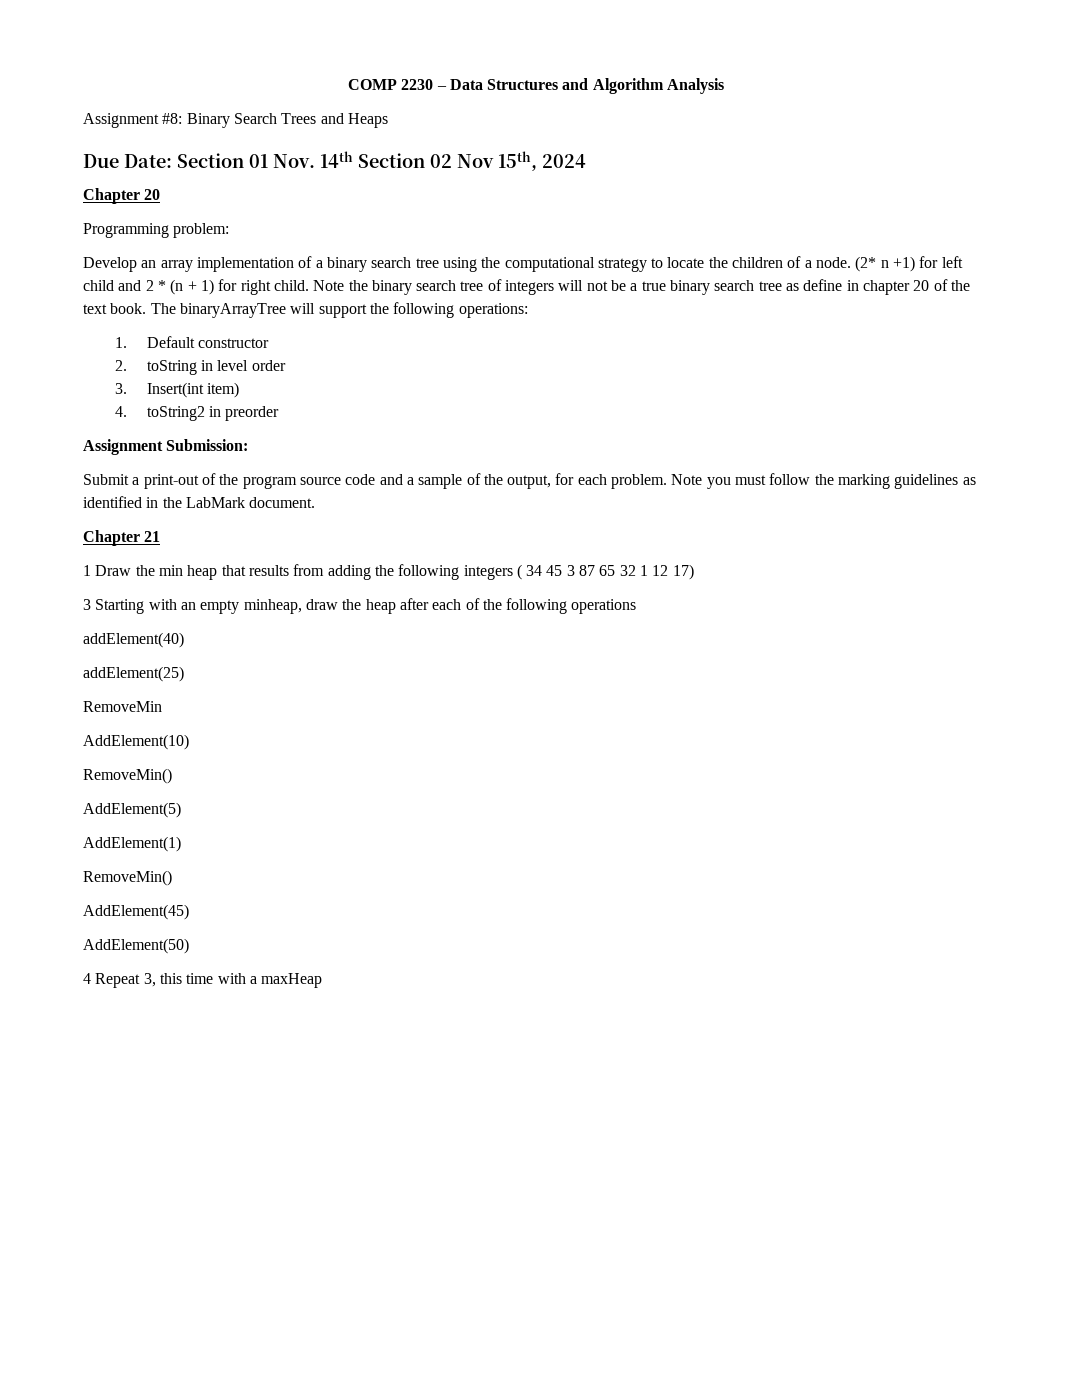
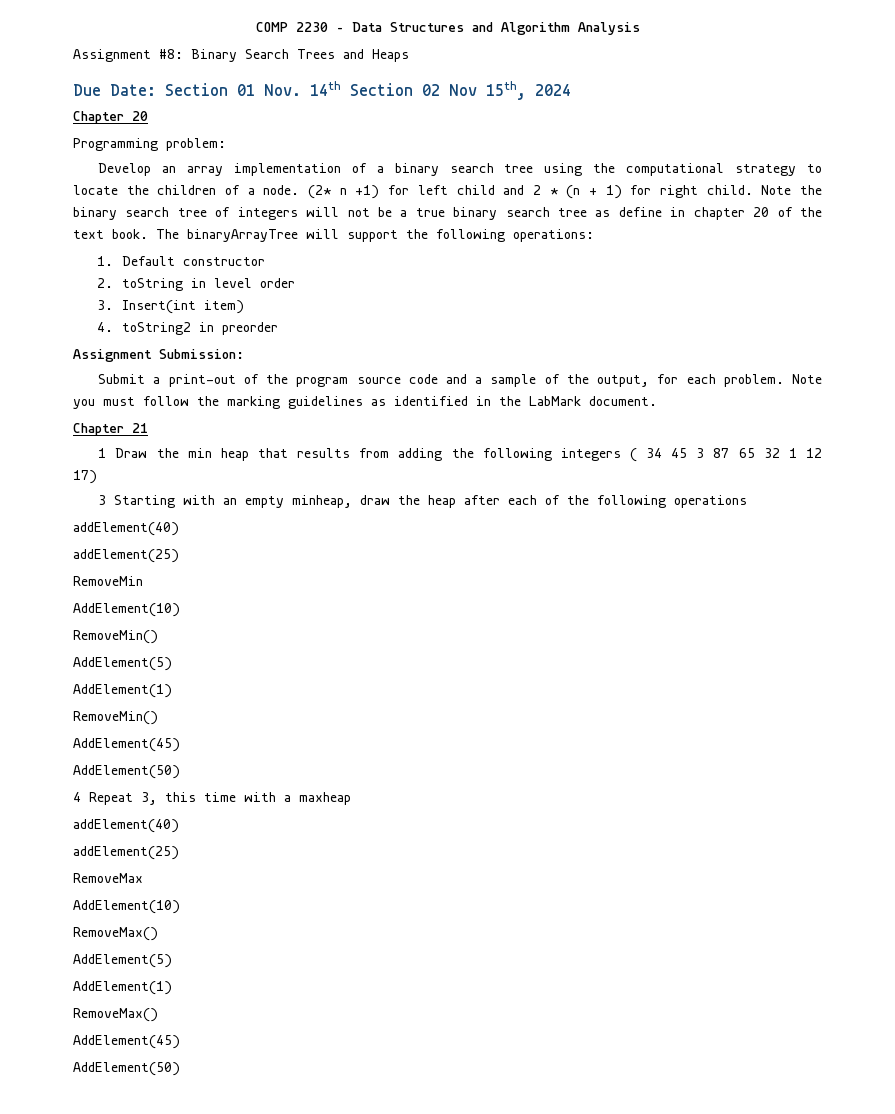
[261,973,323,988] maxHeap -> [299,792,351,805] [73,819,179,833] [73,846,179,860] [73,873,143,883] [73,900,180,914] [73,927,158,941] [73,954,172,968] [73,981,172,995] [73,1008,158,1022] [73,1035,180,1049] [73,1062,180,1076] maxheap // addElement(40) // addElement(25) // RemoveMax // AddElement(10) // RemoveMax() // AddElement(5) // AddElement(1) // RemoveMax() // AddElement(45) // AddElement(50)

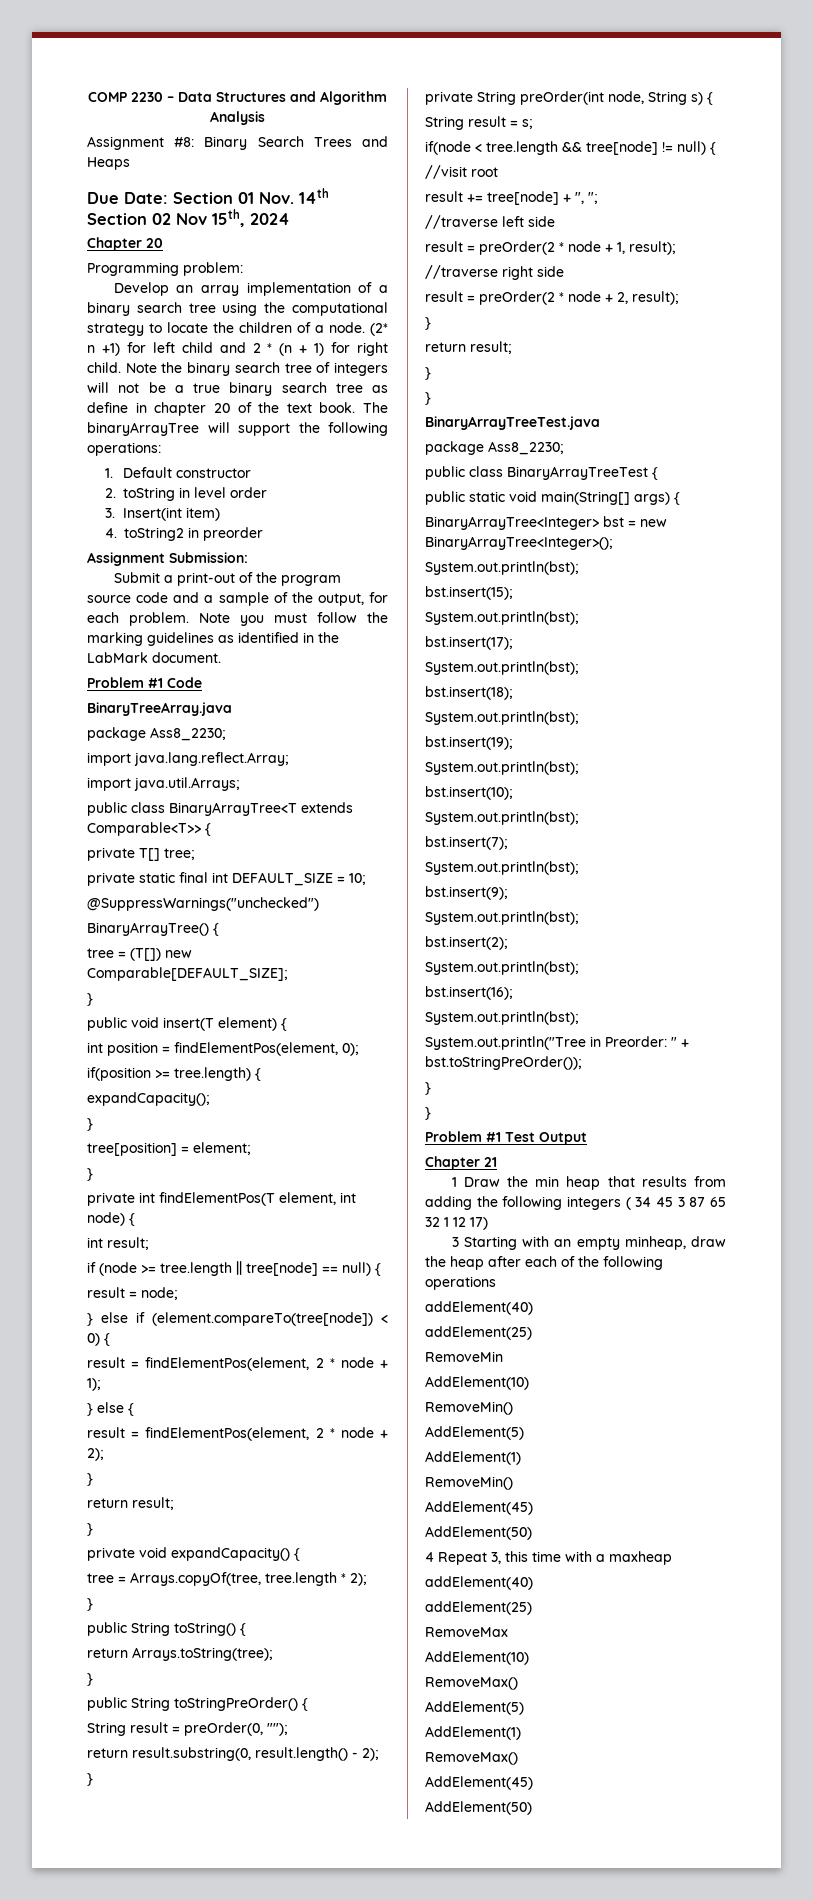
(657, 401) none -> [87,677,202,688] [87,702,232,716] [87,727,226,741] [87,752,289,766] [87,777,240,791] [87,802,353,816] [87,822,211,836] [87,847,195,861] [87,872,366,886] [87,897,319,911] [87,922,219,936] [87,948,192,961] [87,967,288,981] [87,993,93,1006] [87,1017,287,1031] [87,1042,359,1056] [87,1067,261,1081] [87,1092,210,1106] [87,1118,93,1131] [87,1142,251,1156] [87,1168,93,1181] [87,1192,356,1206] [87,1212,135,1226] [87,1237,149,1250] [87,1261,381,1276] [87,1287,178,1300] [87,1312,388,1326] [87,1333,110,1346] [87,1357,388,1371] [87,1378,101,1391] [87,1402,134,1416] [87,1427,388,1441] [87,1448,104,1461] [87,1473,93,1486] [87,1497,174,1510] [87,1523,93,1536] [87,1547,300,1561] [87,1572,367,1586] [87,1598,93,1611] [87,1622,246,1636] [87,1647,273,1661] [87,1673,93,1686] [87,1697,308,1711] [87,1722,288,1736] [87,1747,379,1761] [87,1773,93,1786] [425,91,713,105] [425,116,533,130] [425,141,716,155] [425,165,498,179] [425,191,598,205] [425,215,555,229] [425,241,676,255] [425,265,564,280] [425,291,679,305] [425,317,431,330] [425,341,512,354] [425,367,431,380] [425,392,431,405] [425,416,600,430] [425,441,564,455] [425,466,658,480] [425,491,680,505] [425,516,667,530] [425,536,613,550] [425,561,579,575] [425,586,513,600] [425,611,579,625] [425,636,513,650] [425,661,579,675] [425,686,513,700] [425,711,579,725] [425,736,513,750] [425,761,579,775] [425,786,513,800] [425,811,579,825] [425,836,508,850] [425,861,579,875] [425,886,508,900] [425,911,579,925] [425,936,508,950] [425,961,579,975] [425,986,513,1000] [425,1011,579,1025] [425,1036,689,1050] [425,1056,582,1070] [425,1082,431,1095] [425,1107,431,1120] [425,1131,587,1145] // Problem #1 Code // BinaryTreeArray.java // package Ass8_2230; // import java.lang.reflect.Array; // import java.util.Arrays; // public class BinaryArrayTree<T extends Comparable<T>> { // private T[] tree; // private static final int DEFAULT_SIZE = 10; // @SuppressWarnings("unchecked") // BinaryArrayTree() { // tree = (T[]) new Comparable[DEFAULT_SIZE]; // } // public void insert(T element) { // int position = findElementPos(element, 0); // if(position >= tree.length) { // expandCapacity(); // } // tree[position] = element; // } // private int findElementPos(T element, int node) { // int result; // if (node >= tree.length || tree[node] == null) { // result = node; // } else if (element.compareTo(tree[node]) < 0) { // result = findElementPos(element, 2 * node + 1); // } else { // result = findElementPos(element, 2 * node + 2); // } // return result; // } // private void expandCapacity() { // tree = Arrays.copyOf(tree, tree.length * 2); // } // public String toString() { // return Arrays.toString(tree); // } // public String toStringPreOrder() { // String result = preOrder(0, ""); // return result.substring(0, result.length() - 2); // } // private String preOrder(int node, String s) { // String result = s; // if(node < tree.length && tree[node] != null) { // //visit root // result += tree[node] + ", "; // //traverse left side // result = preOrder(2 * node + 1, result); // //traverse right side // result = preOrder(2 * node + 2, result); // } // return result; // } // } // BinaryArrayTreeTest.java // package Ass8_2230; // public class BinaryArrayTreeTest { // public static void main(String[] args) { // BinaryArrayTree<Integer> bst = new BinaryArrayTree<Integer>(); // System.out.println(bst); // bst.insert(15); // System.out.println(bst); // bst.insert(17); // System.out.println(bst); // bst.insert(18); // System.out.println(bst); // bst.insert(19); // System.out.println(bst); // bst.insert(10); // System.out.println(bst); // bst.insert(7); // System.out.println(bst); // bst.insert(9); // System.out.println(bst); // bst.insert(2); // System.out.println(bst); // bst.insert(16); // System.out.println(bst); // System.out.println("Tree in Preorder: " + bst.toStringPreOrder()); // } // } // Problem #1 Test Output

